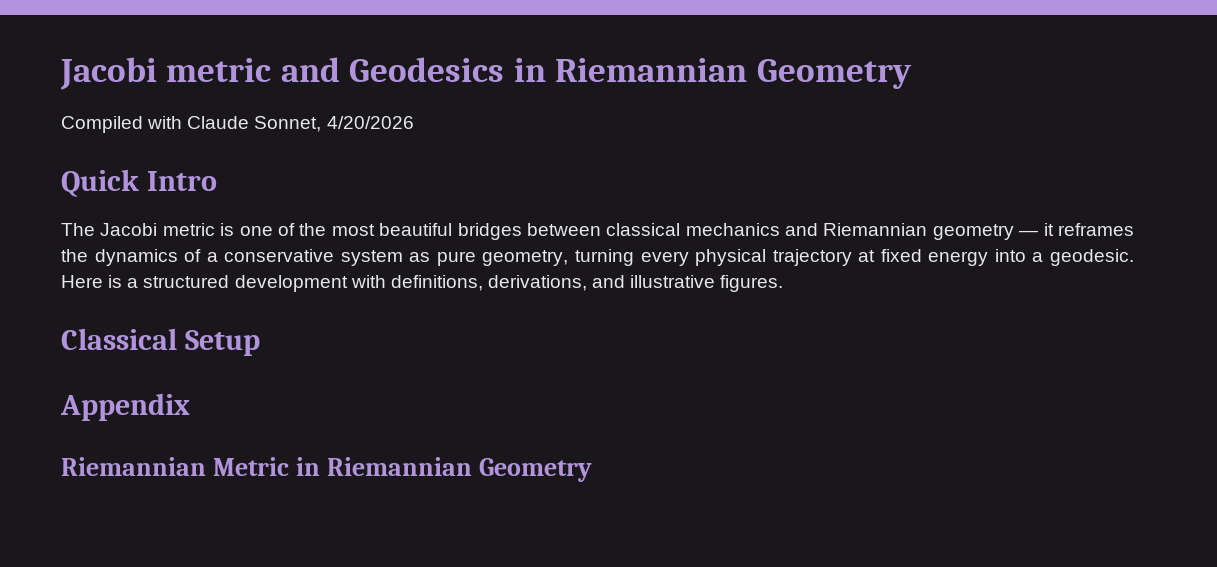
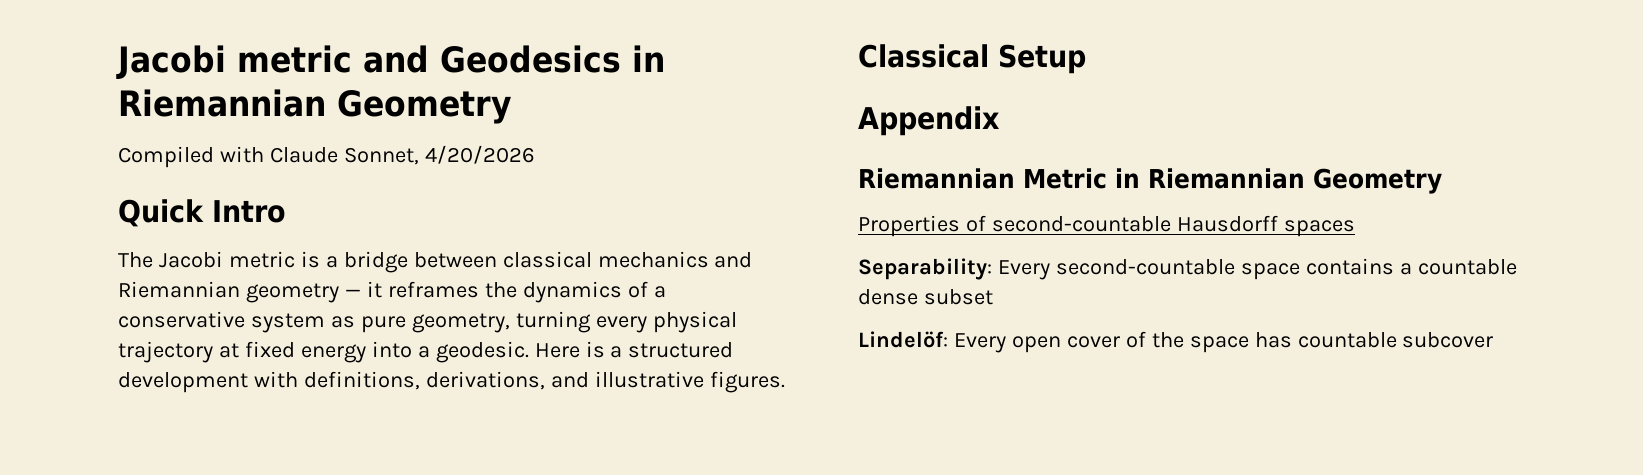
[239,223,522,240] one of the most beautiful bridges -> [325,251,408,273] a bridge
(593, 470) none -> [858,215,1355,237] [858,258,1517,280] [858,289,993,305] [858,331,1494,353] // Properties of second-countable Hausdorff spaces // Separability: Every second-countable space contains a countable dense subset // Lindelöf: Every open cover of the space has countable subcover

